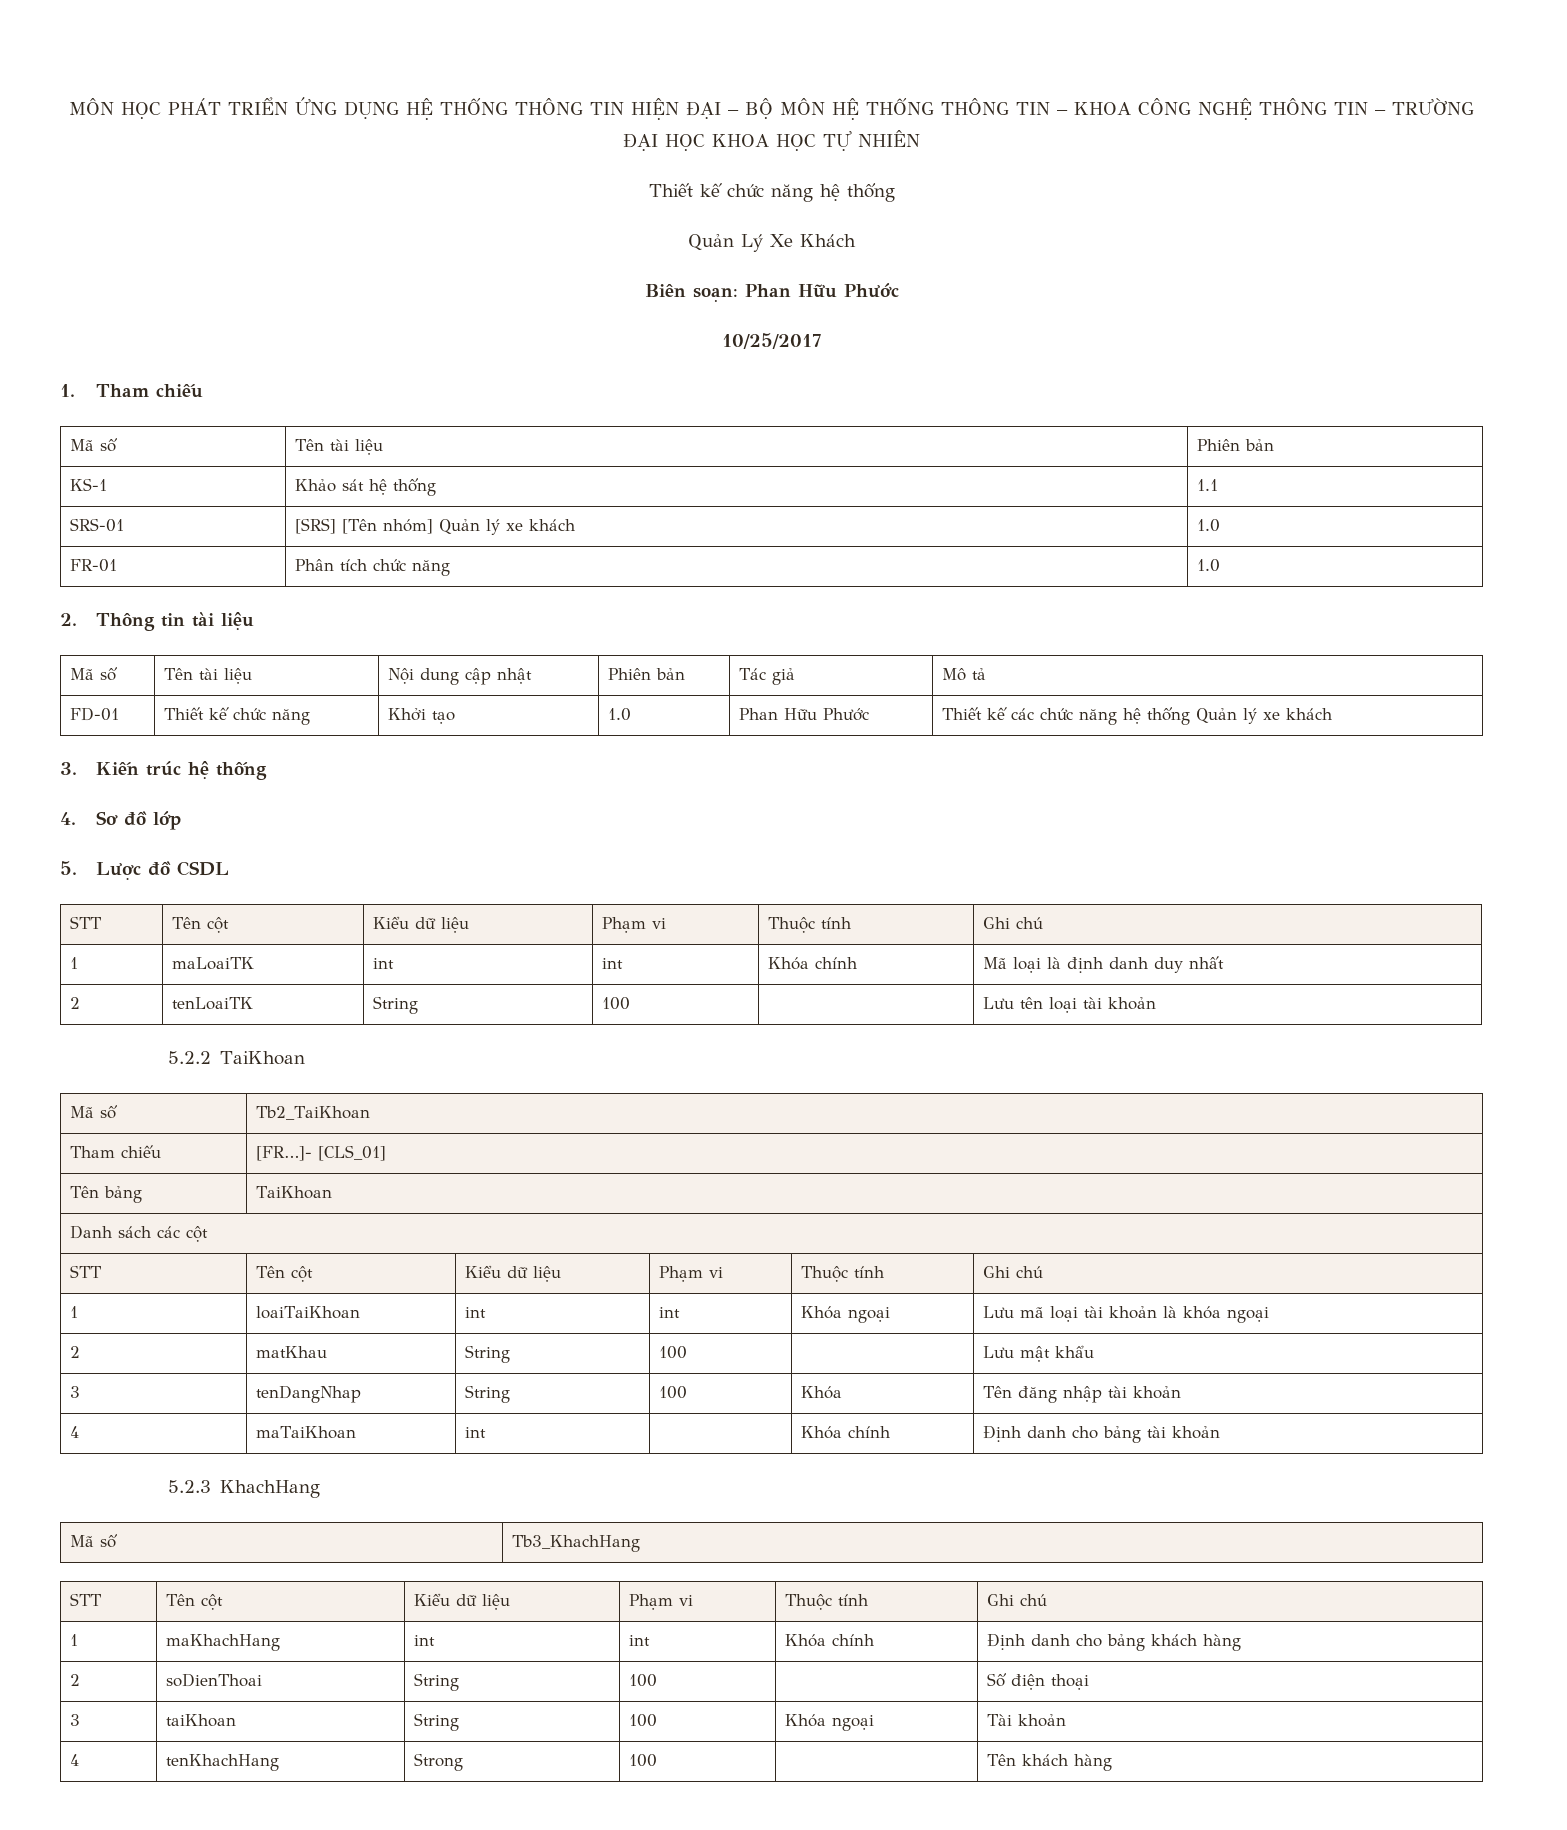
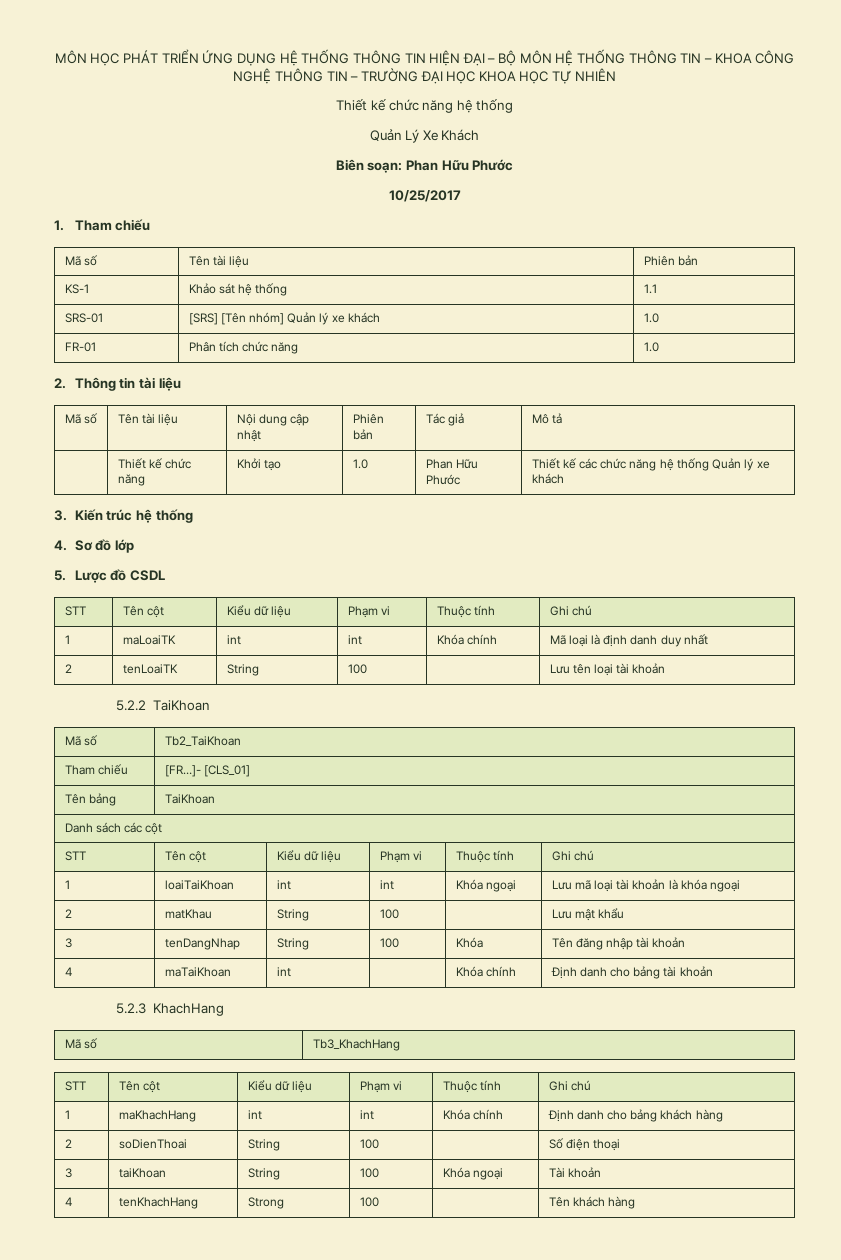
[70,707,120,721] FD-01 -> (562, 418) none

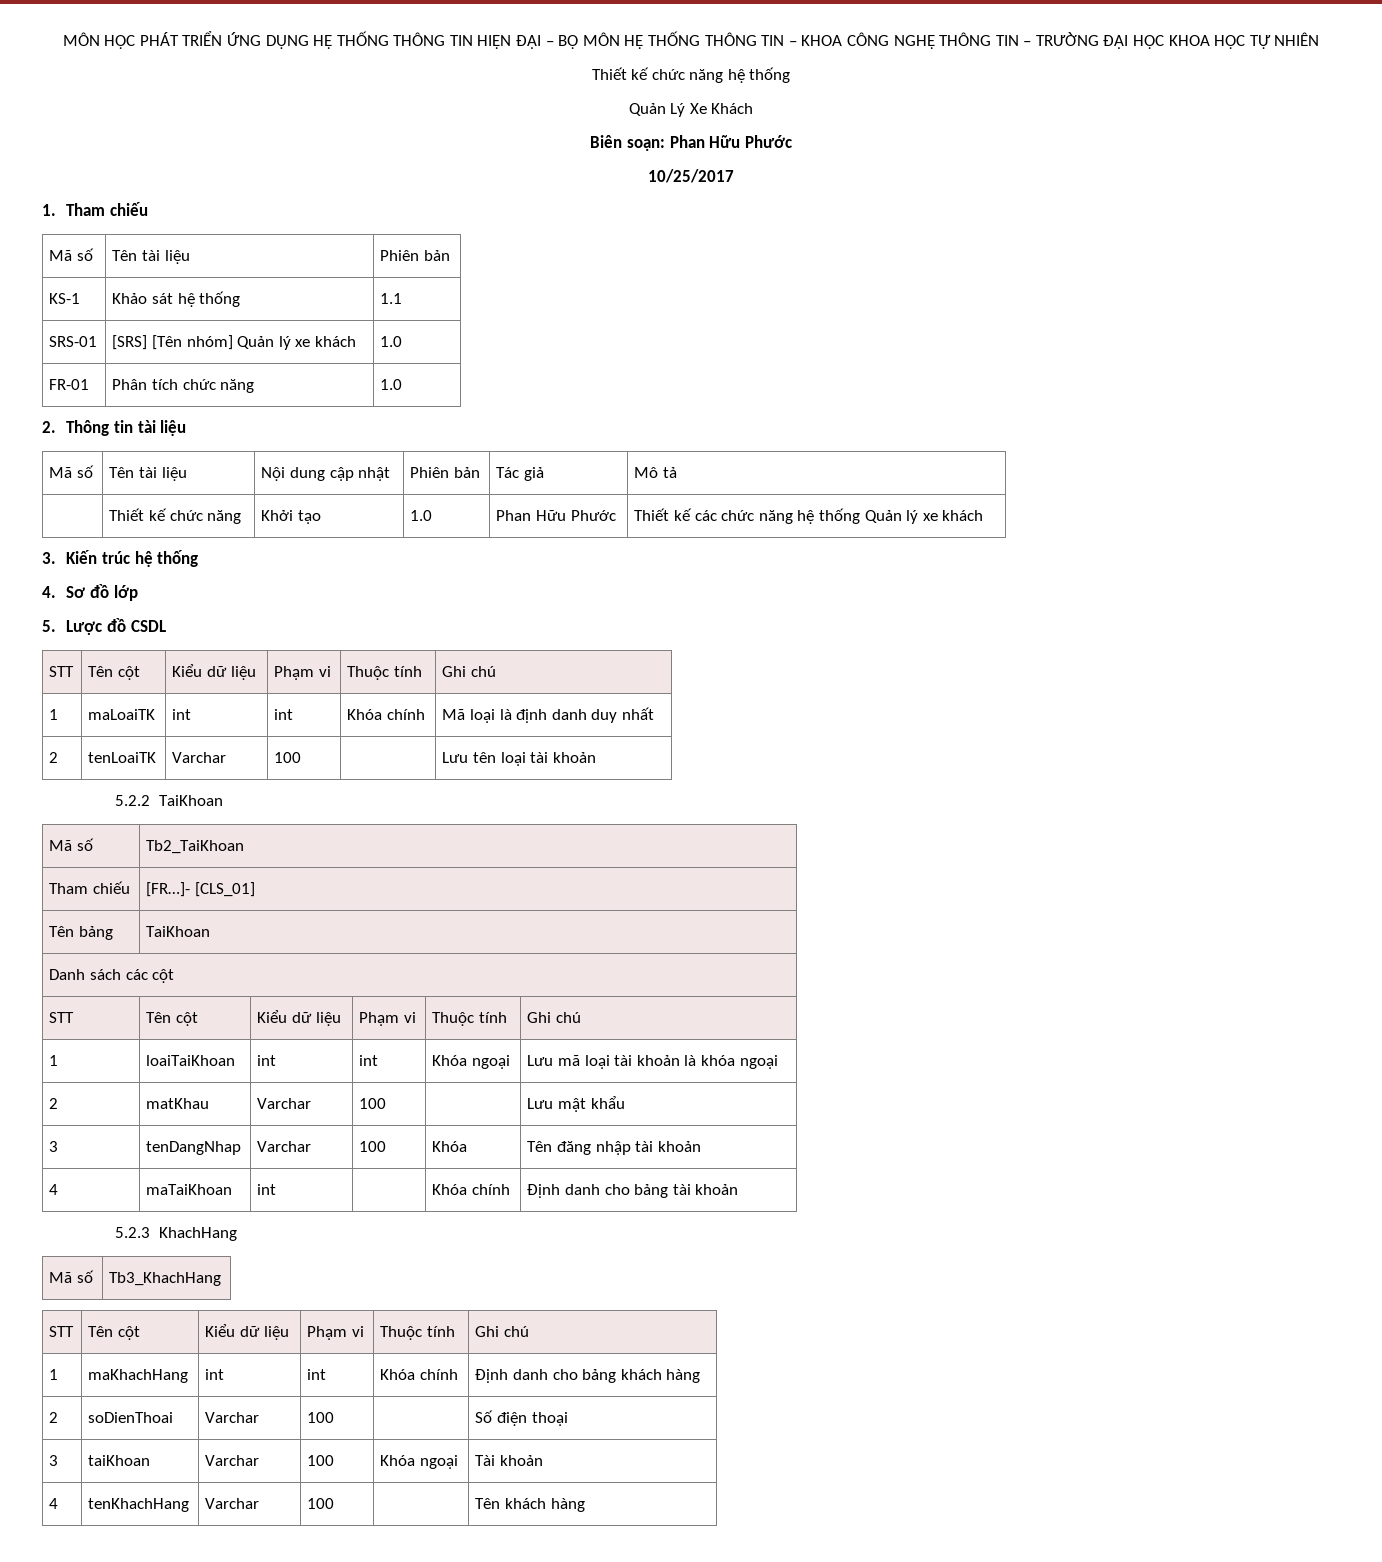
[226,664,259,676] String -> [172,752,227,763] Varchar
[276,909,309,921] String -> [257,1098,312,1109] Varchar
[276,938,309,950] String -> [257,1141,312,1152] Varchar
[247,1139,280,1151] String -> [205,1412,260,1423] Varchar
[247,1168,280,1180] String -> [205,1455,260,1466] Varchar
[247,1197,284,1209] Strong -> [205,1498,260,1509] Varchar

